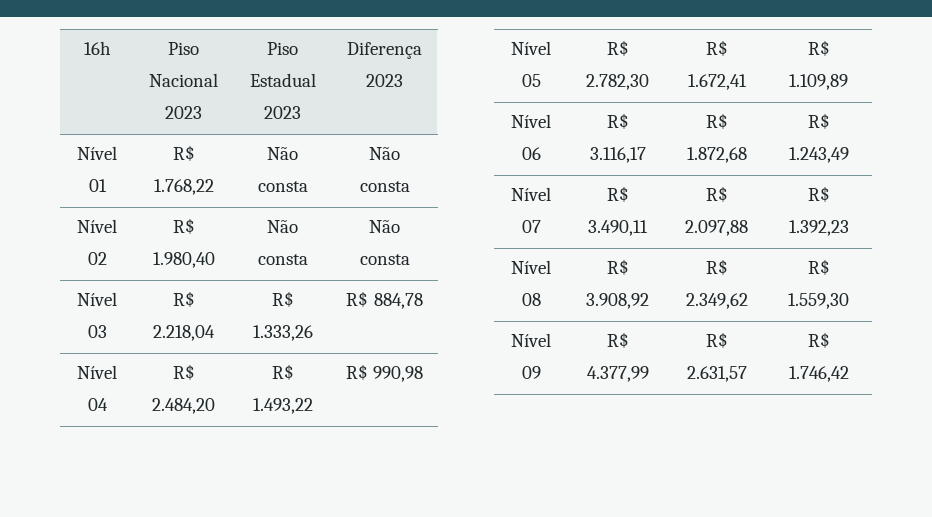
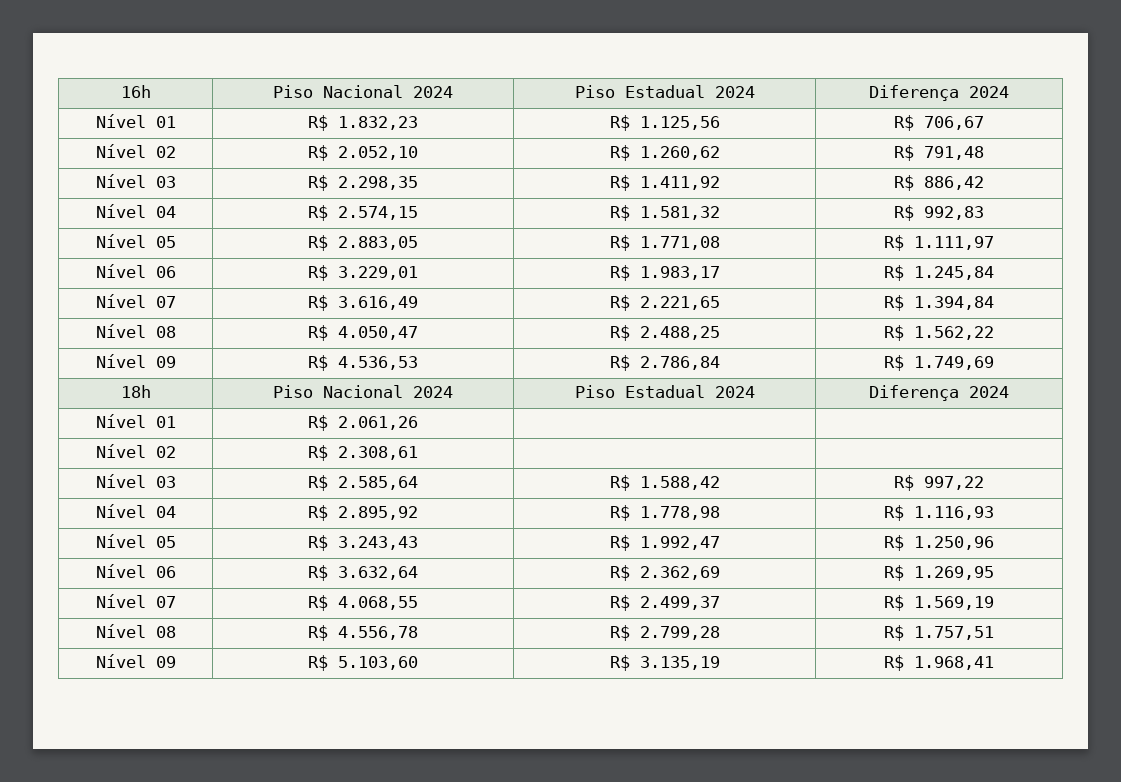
[165,106,202,119] [267,42,298,55] [249,73,316,87] [264,106,301,119] [347,42,422,59] [366,74,403,87] [77,146,117,160] [88,179,107,192] [172,145,195,161] [153,179,214,195] [267,147,298,160] [257,181,308,192] [369,147,400,160] [359,181,410,192] [77,219,117,233] [87,252,107,265] [172,218,195,234] [152,252,215,268] [267,220,298,233] [257,254,308,265] [369,220,400,233] [359,254,410,265] [77,292,117,306] [87,325,107,338] [172,291,195,307] [153,325,215,341] [271,291,294,307] [252,325,313,341] [346,291,423,309] [77,365,117,379] [87,398,108,411] [172,364,195,380] [152,398,215,414] [271,364,294,380] [252,398,313,414] [345,364,424,382] [511,41,551,55] [521,74,541,87] [606,40,629,56] [586,74,649,90] [705,40,728,56] [687,74,747,90] [807,40,830,56] [789,74,848,90] [511,114,551,128] [521,147,541,160] [606,113,629,129] [589,147,646,163] [705,113,728,129] [686,147,747,163] [807,113,830,129] [788,147,849,163] [511,187,551,201] [521,220,541,233] [606,186,629,202] [588,220,648,236] [705,186,728,202] [685,220,748,236] [807,186,830,202] [788,220,849,236] [511,260,551,274] [521,293,541,306] [606,259,629,275] [586,293,649,309] [705,259,728,275] [685,293,748,309] [807,259,830,275] [788,293,849,309] [511,333,551,347] [521,366,541,379] [606,332,629,348] [586,366,649,382] [705,332,728,348] [686,366,747,382] [807,332,830,348] [788,366,849,382] 2023 | Piso Estadual 2023 | Diferença 2023 // Nível 01 | R$ 1.768,22 | Não consta | Não consta // Nível 02 | R$ 1.980,40 | Não consta | Não consta // Nível 03 | R$ 2.218,04 | R$ 1.333,26 | R$ 884,78 // Nível 04 | R$ 2.484,20 | R$ 1.493,22 | R$ 990,98 // Nível 05 | R$ 2.782,30 | R$ 1.672,41 | R$ 1.109,89 // Nível 06 | R$ 3.116,17 | R$ 1.872,68 | R$ 1.243,49 // Nível 07 | R$ 3.490,11 | R$ 2.097,88 | R$ 1.392,23 // Nível 08 | R$ 3.908,92 | R$ 2.349,62 | R$ 1.559,30 // Nível 09 | R$ 4.377,99 | R$ 2.631,57 | R$ 1.746,42 -> [413,86,453,98] [574,85,755,98] [869,85,1009,101] [95,114,176,128] [308,115,418,131] [609,115,720,131] [894,115,984,131] [95,144,176,158] [308,145,418,161] [609,145,720,161] [894,145,984,161] [95,174,176,188] [308,175,418,191] [609,175,720,191] [894,175,984,191] [95,204,176,218] [308,205,418,221] [609,205,720,221] [894,205,984,221] [95,234,176,248] [308,235,418,251] [609,235,720,251] [884,235,994,251] [95,264,176,278] [308,265,418,281] [609,265,720,281] [884,265,994,281] [95,294,176,308] [308,295,418,311] [609,295,720,311] [884,295,994,311] [95,324,176,338] [308,325,418,341] [609,325,720,341] [884,325,994,341] [95,354,176,368] [308,355,418,371] [609,355,720,371] [884,355,994,371] [120,385,151,398] [273,385,453,398] [574,385,755,398] [869,385,1009,401] [95,414,176,428] [308,415,418,431] [95,444,176,458] [308,445,418,461] [95,474,176,488] [308,475,418,491] [609,475,720,491] [894,475,984,491] [95,504,176,518] [308,505,418,521] [609,505,720,521] [884,505,994,521] [95,534,176,548] [308,535,418,551] [609,535,720,551] [884,535,994,551] [95,564,176,578] [308,565,418,581] [609,565,720,581] [884,565,994,581] [95,594,176,608] [308,595,418,611] [609,595,720,611] [884,595,994,611] [95,624,176,638] [308,625,418,641] [609,625,720,641] [884,625,994,641] [95,654,176,668] [308,655,418,671] [609,655,720,671] [884,655,994,671] 2024 | Piso Estadual 2024 | Diferença 2024 // Nível 01 | R$ 1.832,23 | R$ 1.125,56 | R$ 706,67 // Nível 02 | R$ 2.052,10 | R$ 1.260,62 | R$ 791,48 // Nível 03 | R$ 2.298,35 | R$ 1.411,92 | R$ 886,42 // Nível 04 | R$ 2.574,15 | R$ 1.581,32 | R$ 992,83 // Nível 05 | R$ 2.883,05 | R$ 1.771,08 | R$ 1.111,97 // Nível 06 | R$ 3.229,01 | R$ 1.983,17 | R$ 1.245,84 // Nível 07 | R$ 3.616,49 | R$ 2.221,65 | R$ 1.394,84 // Nível 08 | R$ 4.050,47 | R$ 2.488,25 | R$ 1.562,22 // Nível 09 | R$ 4.536,53 | R$ 2.786,84 | R$ 1.749,69 // 18h | Piso Nacional 2024 | Piso Estadual 2024 | Diferença 2024 // Nível 01 | R$ 2.061,26 | | // Nível 02 | R$ 2.308,61 | | // Nível 03 | R$ 2.585,64 | R$ 1.588,42 | R$ 997,22 // Nível 04 | R$ 2.895,92 | R$ 1.778,98 | R$ 1.116,93 // Nível 05 | R$ 3.243,43 | R$ 1.992,47 | R$ 1.250,96 // Nível 06 | R$ 3.632,64 | R$ 2.362,69 | R$ 1.269,95 // Nível 07 | R$ 4.068,55 | R$ 2.499,37 | R$ 1.569,19 // Nível 08 | R$ 4.556,78 | R$ 2.799,28 | R$ 1.757,51 // Nível 09 | R$ 5.103,60 | R$ 3.135,19 | R$ 1.968,41

